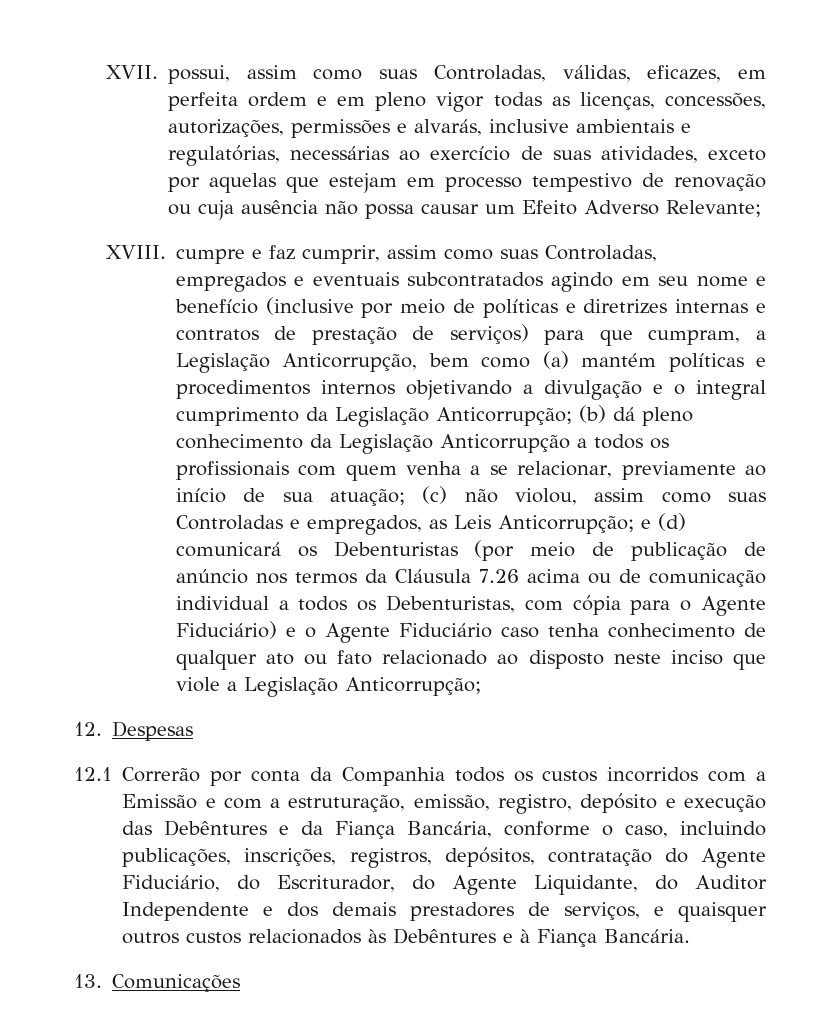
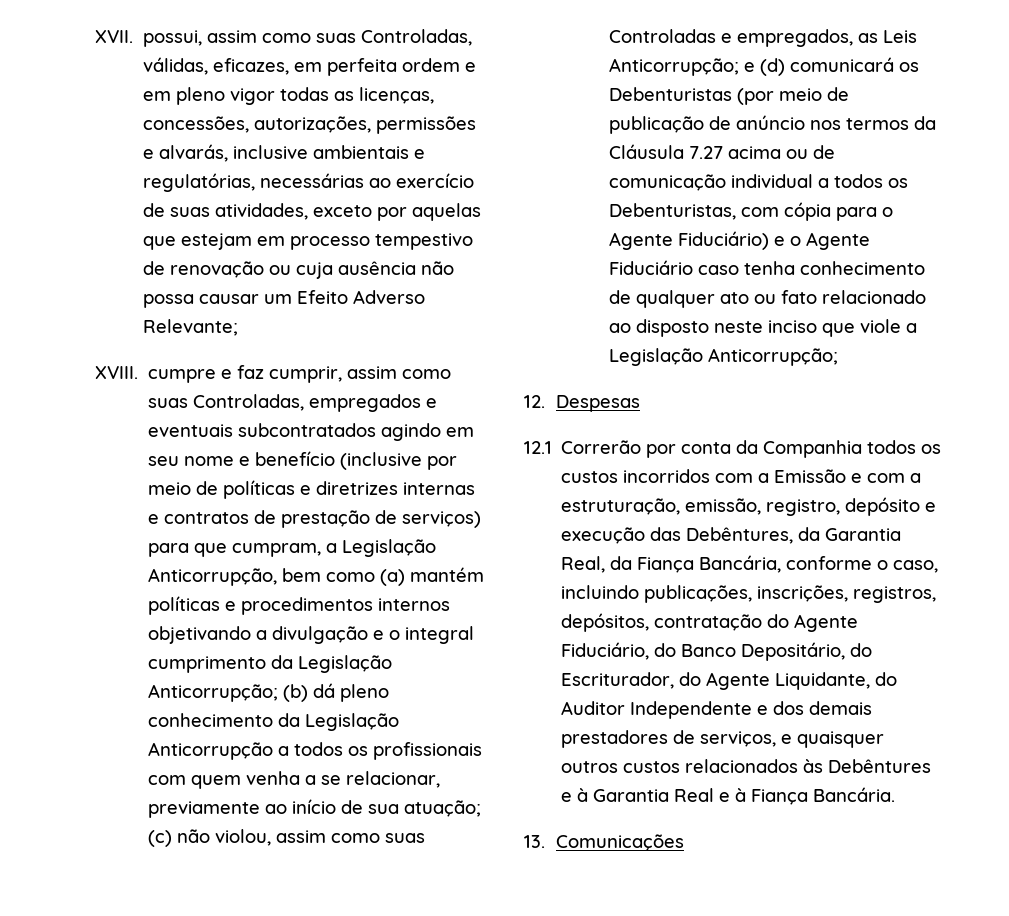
[478,569,519,583] 7.26 -> [688,146,723,159] 7.27
[164,820,290,836] Debêntures e -> [686,527,902,544] [561,556,606,573] Debêntures, da Garantia Real,
(261, 882) none -> [681,642,873,661] Banco Depositário, do
(531, 936) none -> [593,788,747,802] Garantia Real e à

